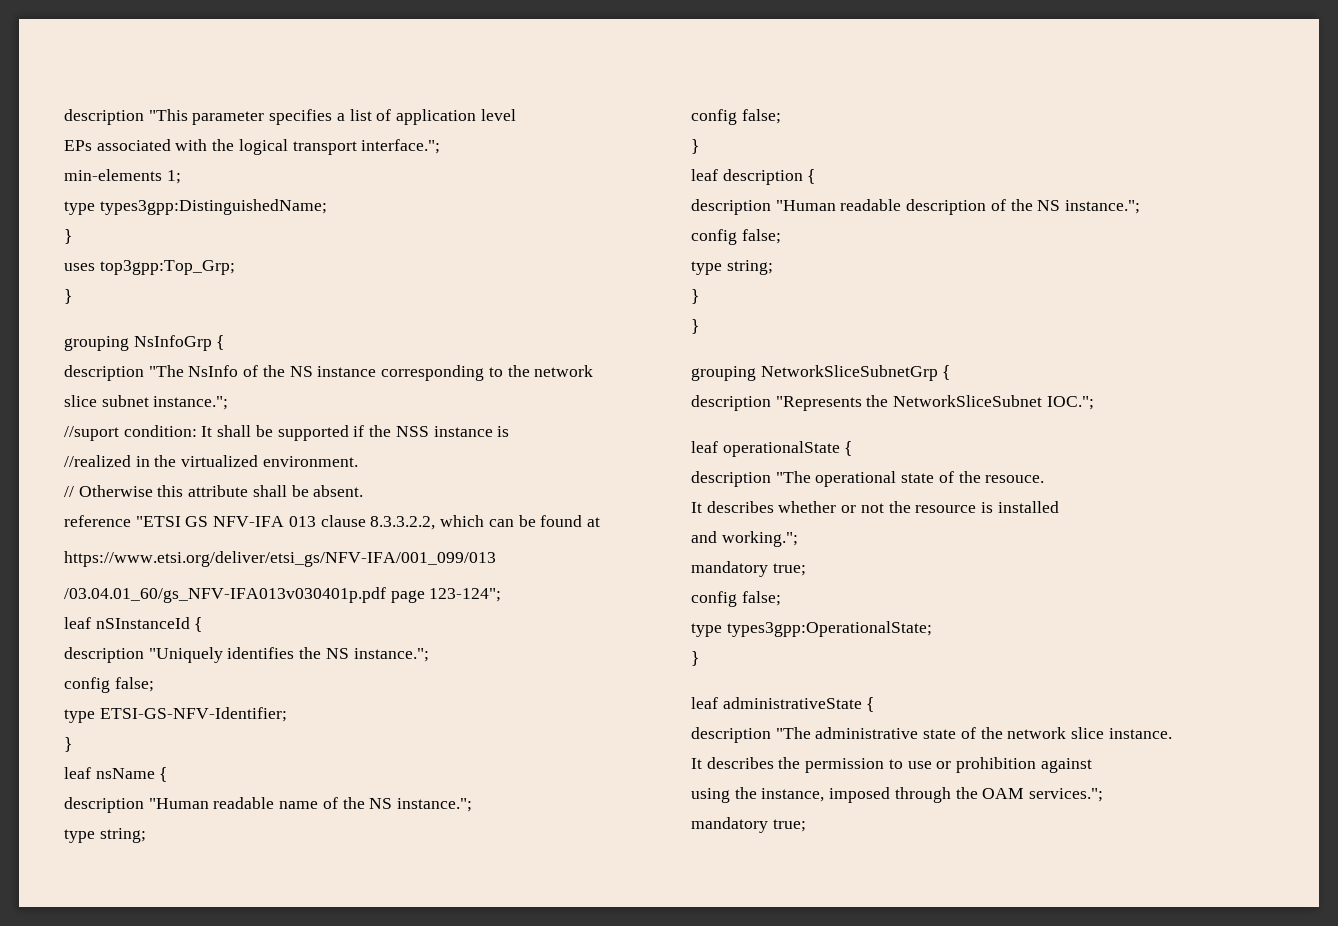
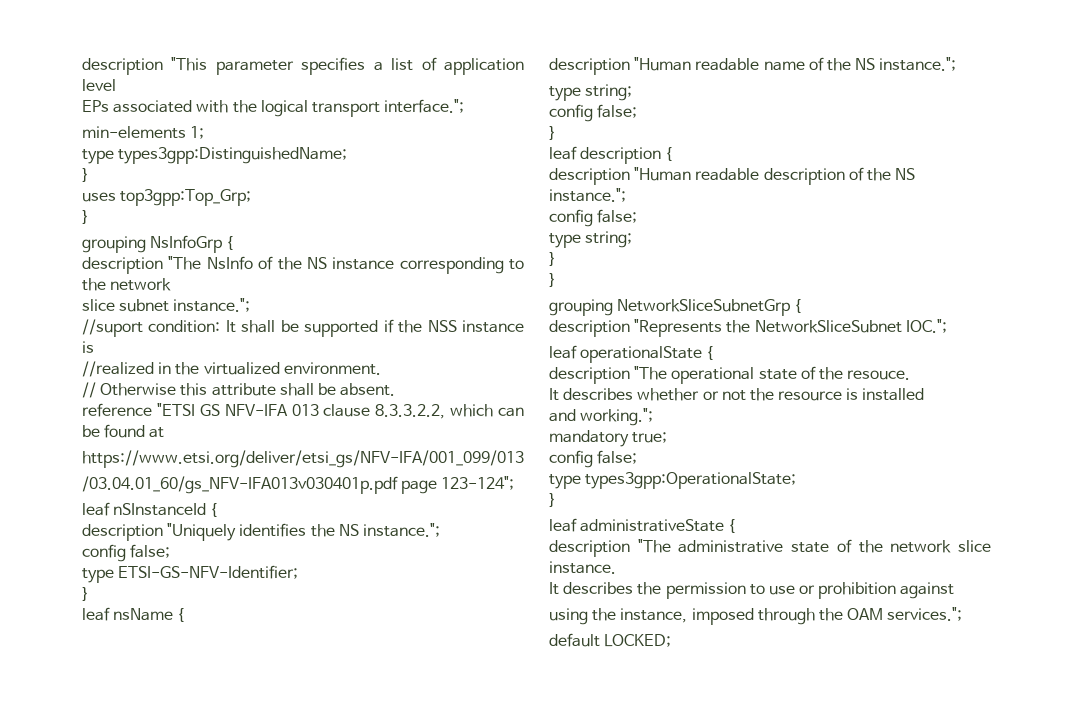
[691,817,806,833] mandatory true; -> [549,633,672,647] default LOCKED;

